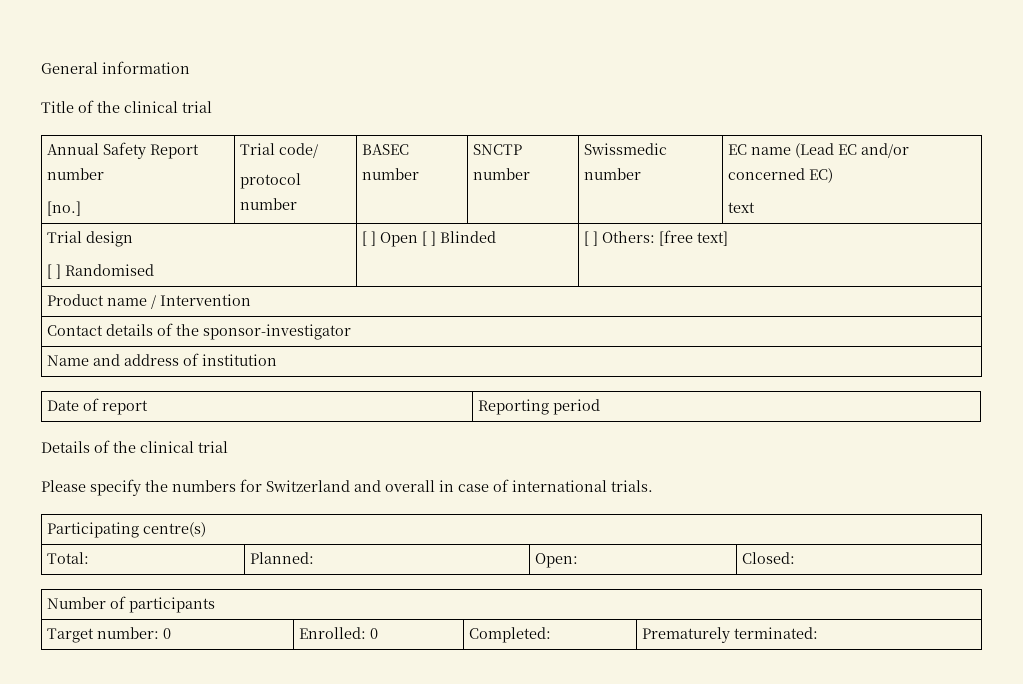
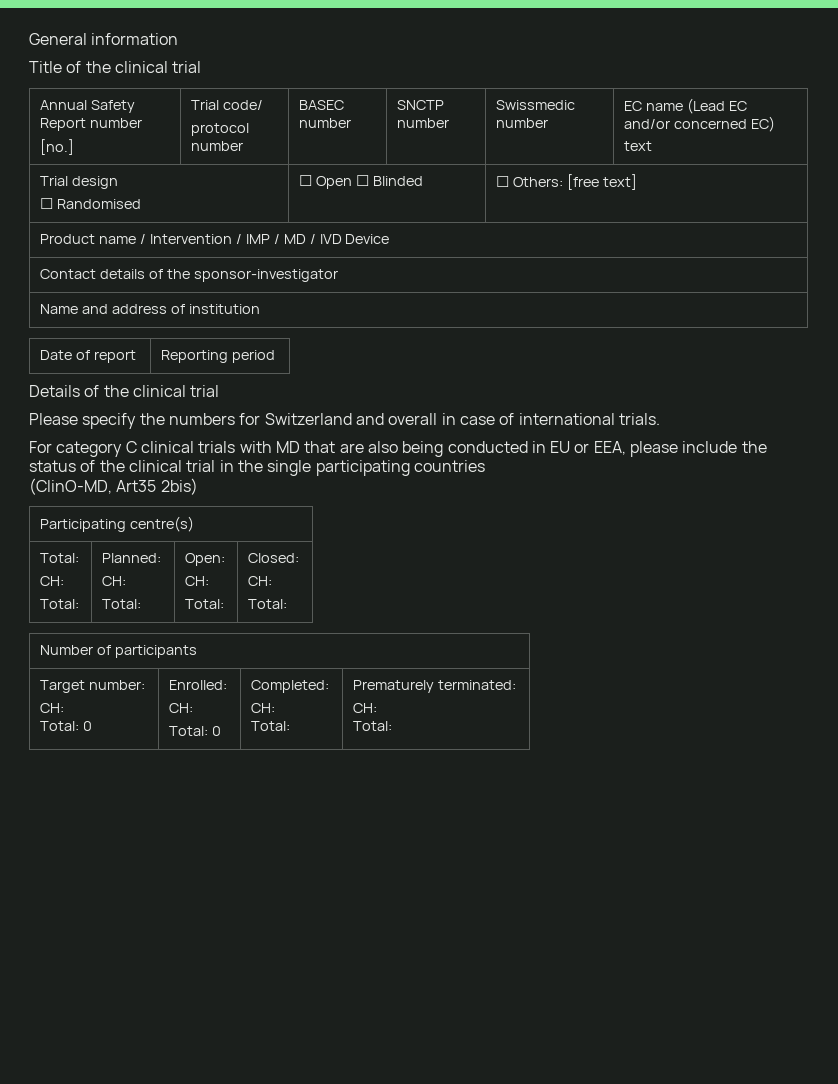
[47,264,62,279] [ ] -> [40,198,54,209] ☐
[362,231,437,247] [ ] Open [ ] -> [299,175,370,189] ☐ Open ☐
[584,231,599,246] [ ] -> [496,176,510,187] ☐
(252, 300) none -> [235,234,390,244] / IMP / MD / IVD Device
(653, 486) none -> [29,441,767,457] [29,460,485,476] [29,478,198,495] // For category C clinical trials with MD that are also being conducted in EU or EEA, please include the status of the clinical trial in the single participating countries // (ClinO-MD, Art35 2bis)
(90, 558) none -> [40,576,65,586] [40,599,80,609] // CH: // Total:
(315, 558) none -> [102,576,127,586] [102,599,142,609] // CH: // Total:
(579, 560) none -> [185,576,210,586] [185,599,225,609] // CH: // Total:
(796, 558) none -> [248,576,273,586] [248,599,288,609] // CH: // Total:
(160, 633) none -> [40,703,65,713] [40,721,80,731] // CH: // Total:
(367, 633) none -> [169,703,194,713] [169,726,209,736] // CH: // Total:
(552, 635) none -> [251,703,276,713] [251,721,291,731] // CH: // Total:
(819, 633) none -> [353,703,378,713] [353,721,393,731] // CH: // Total:

